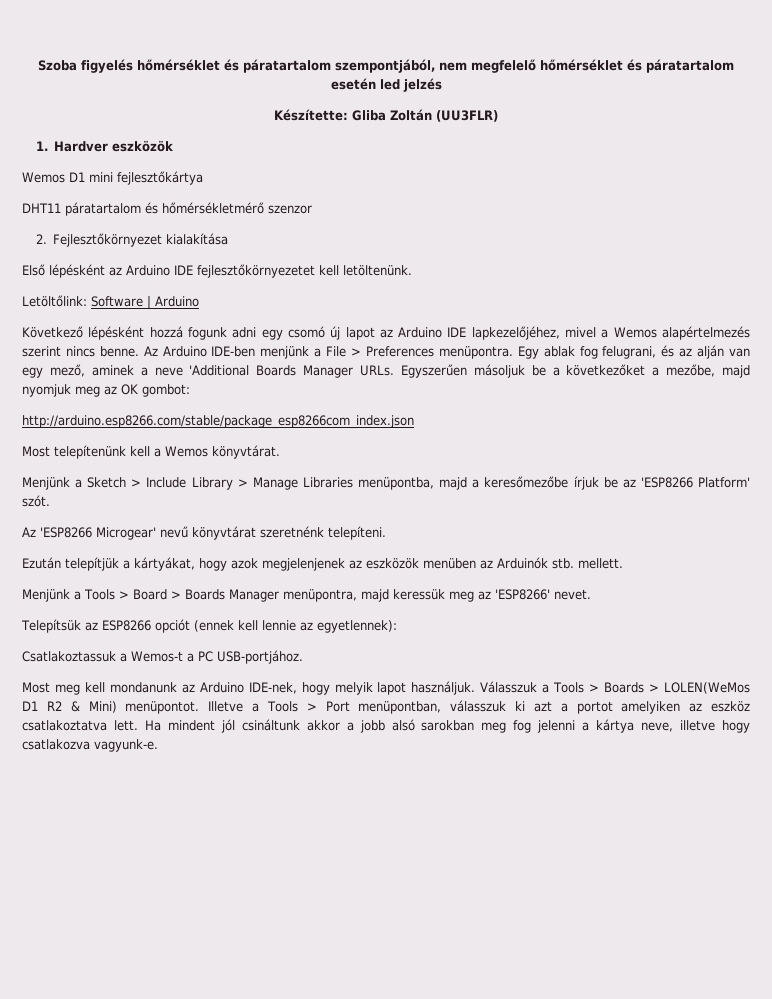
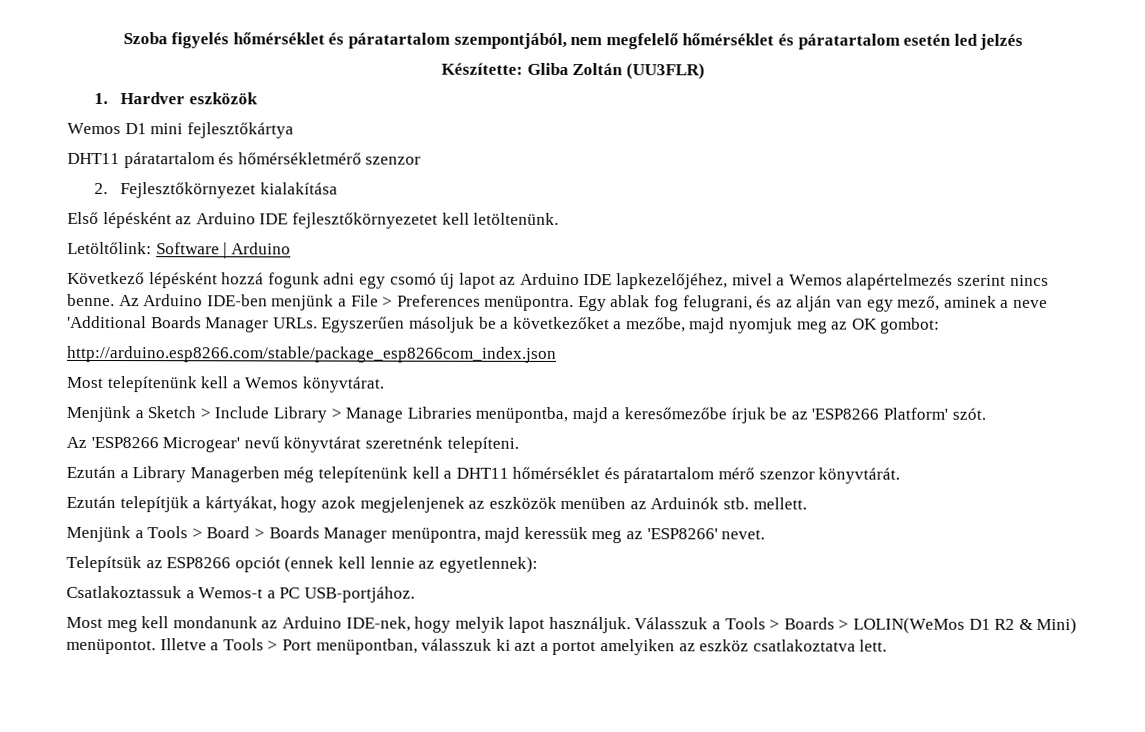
(386, 533) none -> [66,465,901,484] // Ezután a Library Managerben még telepítenünk kell a DHT11 hőmérséklet és páratartalom mérő szenzor könyvtárát.
[663,682,750,694] LOLEN(WeMos -> [853,617,966,634] LOLIN(WeMos
[144,719,751,733] [22,739,158,752] Ha mindent jól csináltunk akkor a jobb alsó sarokban meg fog jelenni a kártya neve, illetve hogy csatlakozva vagyunk-e. -> (888, 645) none

